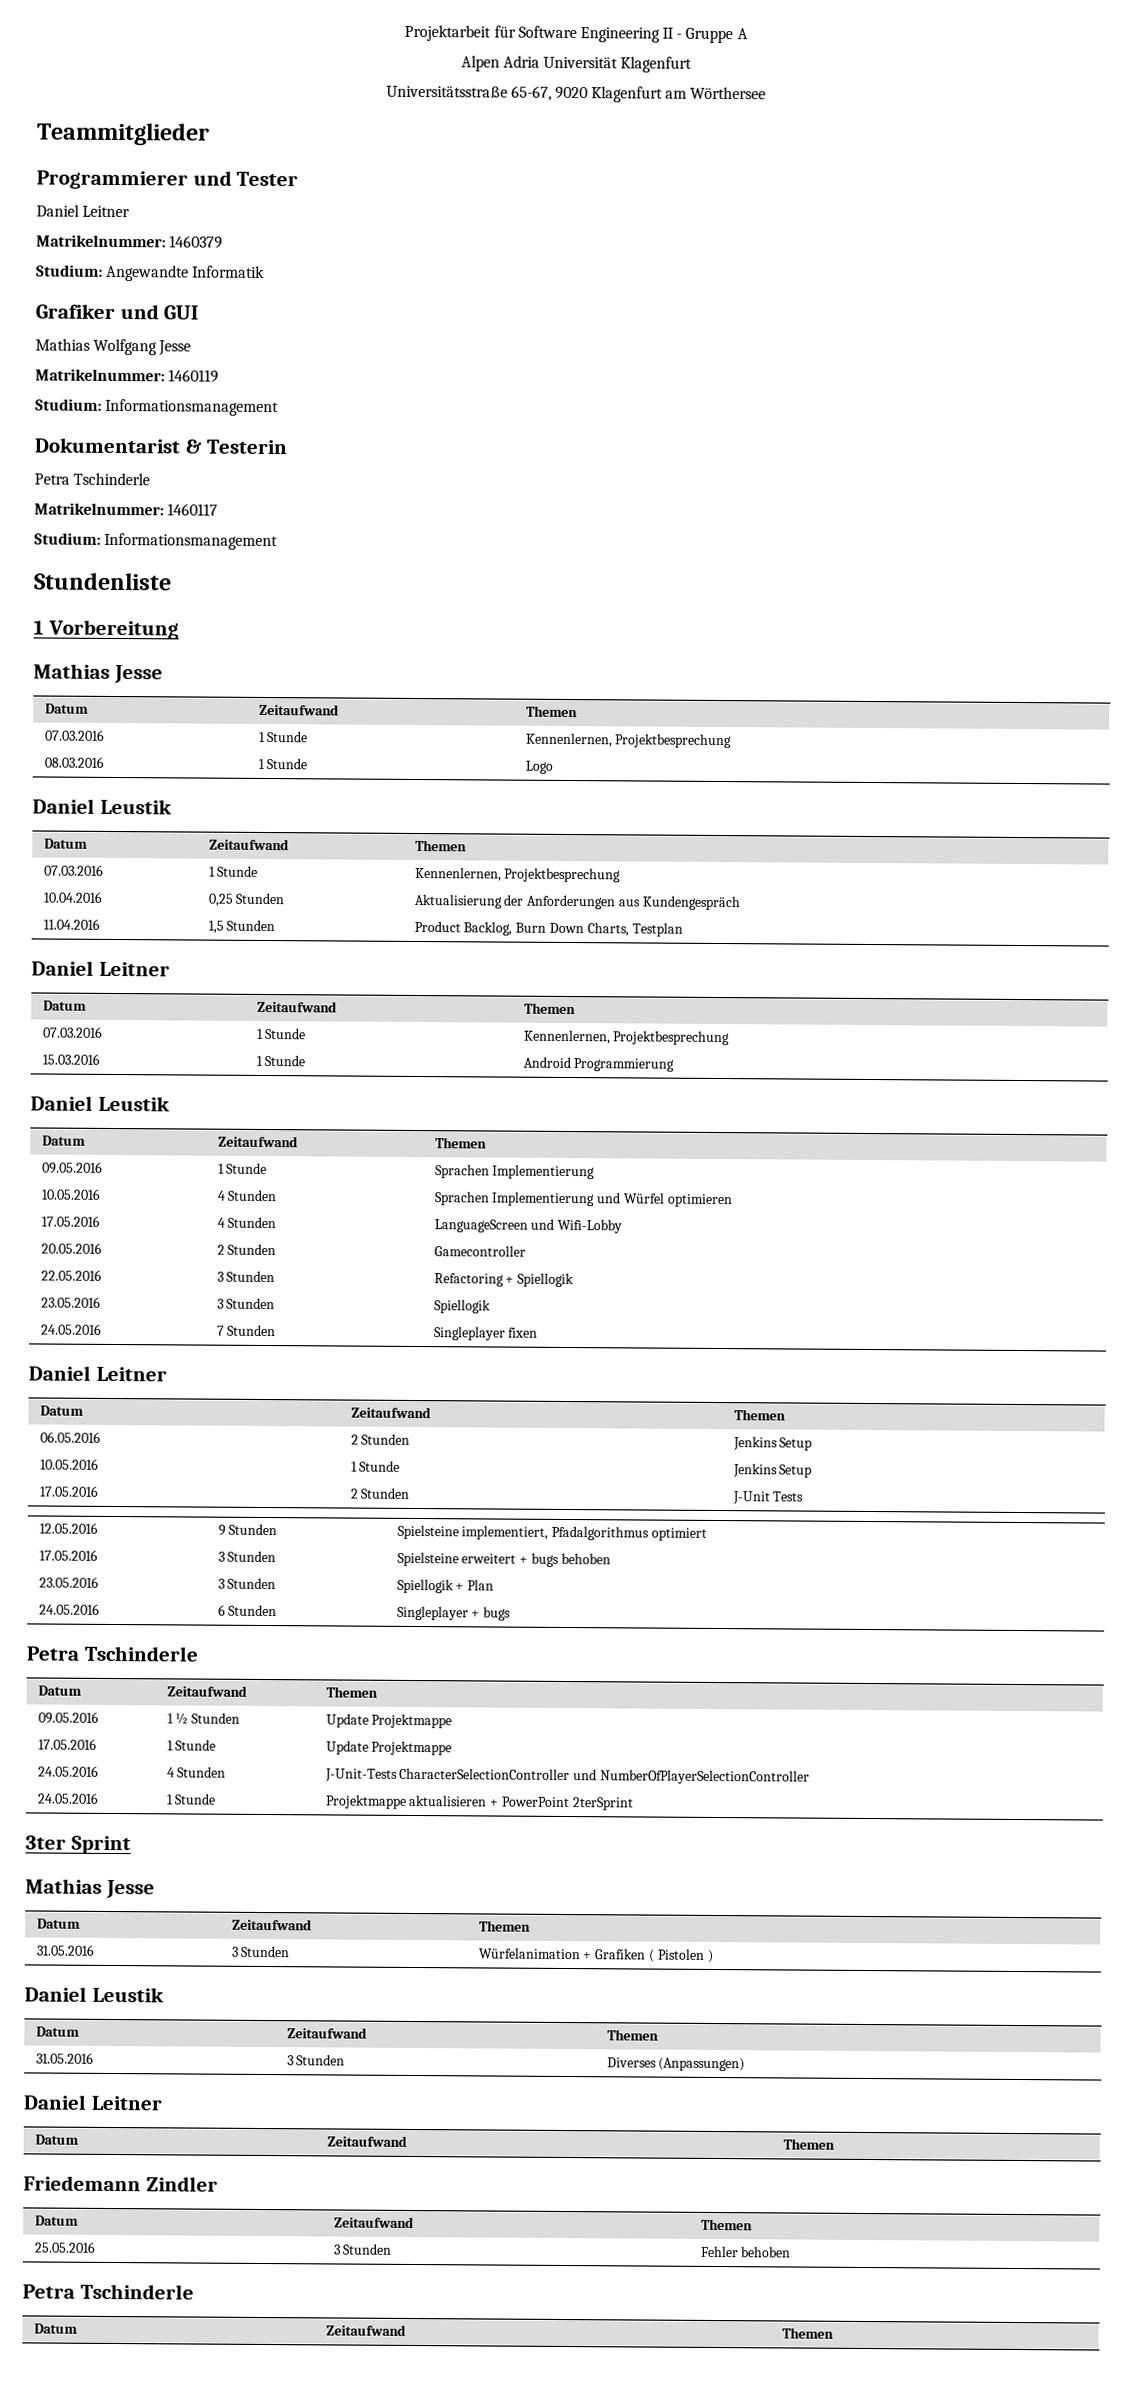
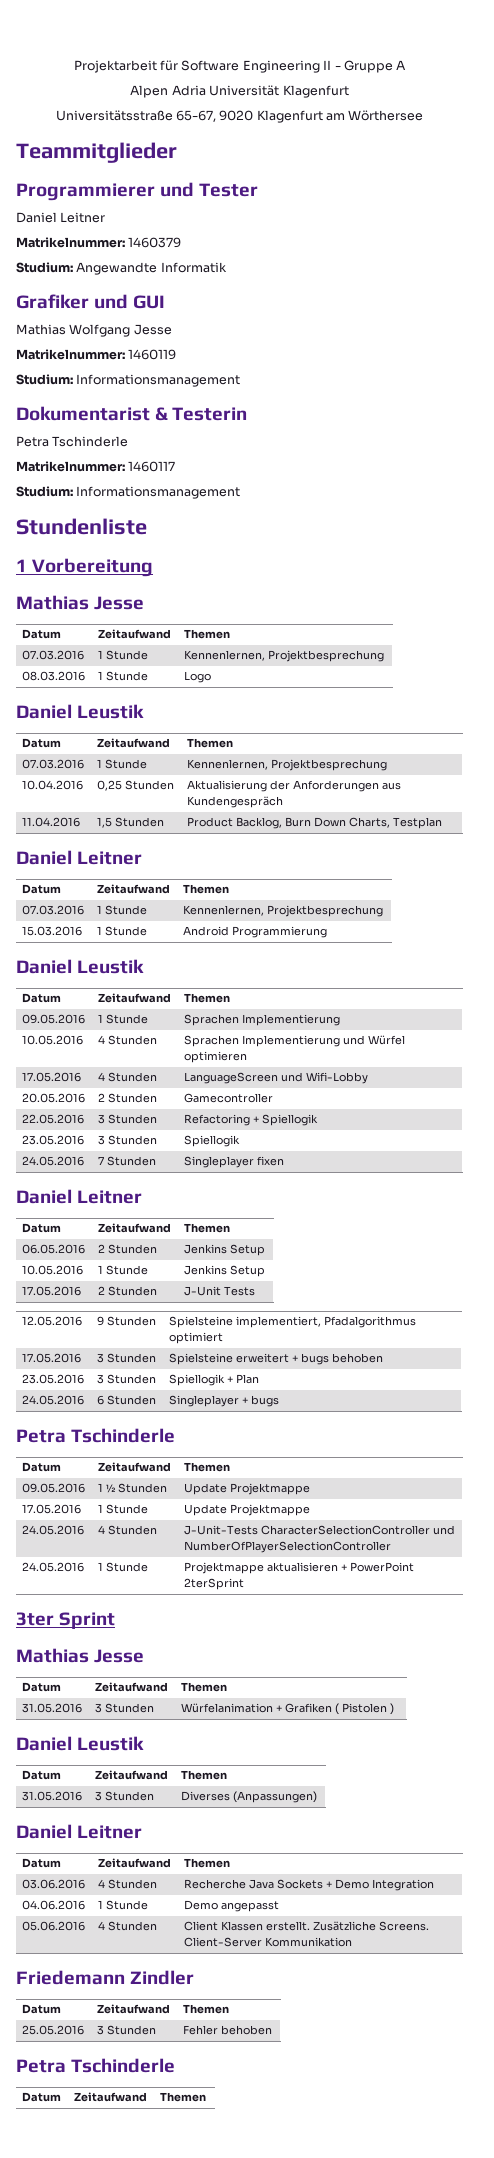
(835, 2144) none -> [22,1879,86,1889] [98,1879,158,1889] [184,1879,435,1891] [22,1900,86,1910] [98,1900,149,1910] [184,1900,280,1912] [22,1921,86,1931] [98,1921,158,1931] [184,1921,430,1931] [184,1937,353,1947] // 03.06.2016 | 4 Stunden | Recherche Java Sockets + Demo Integration // 04.06.2016 | 1 Stunde | Demo angepasst // 05.06.2016 | 4 Stunden | Client Klassen erstellt. Zusätzliche Screens. Client-Server Kommunikation

